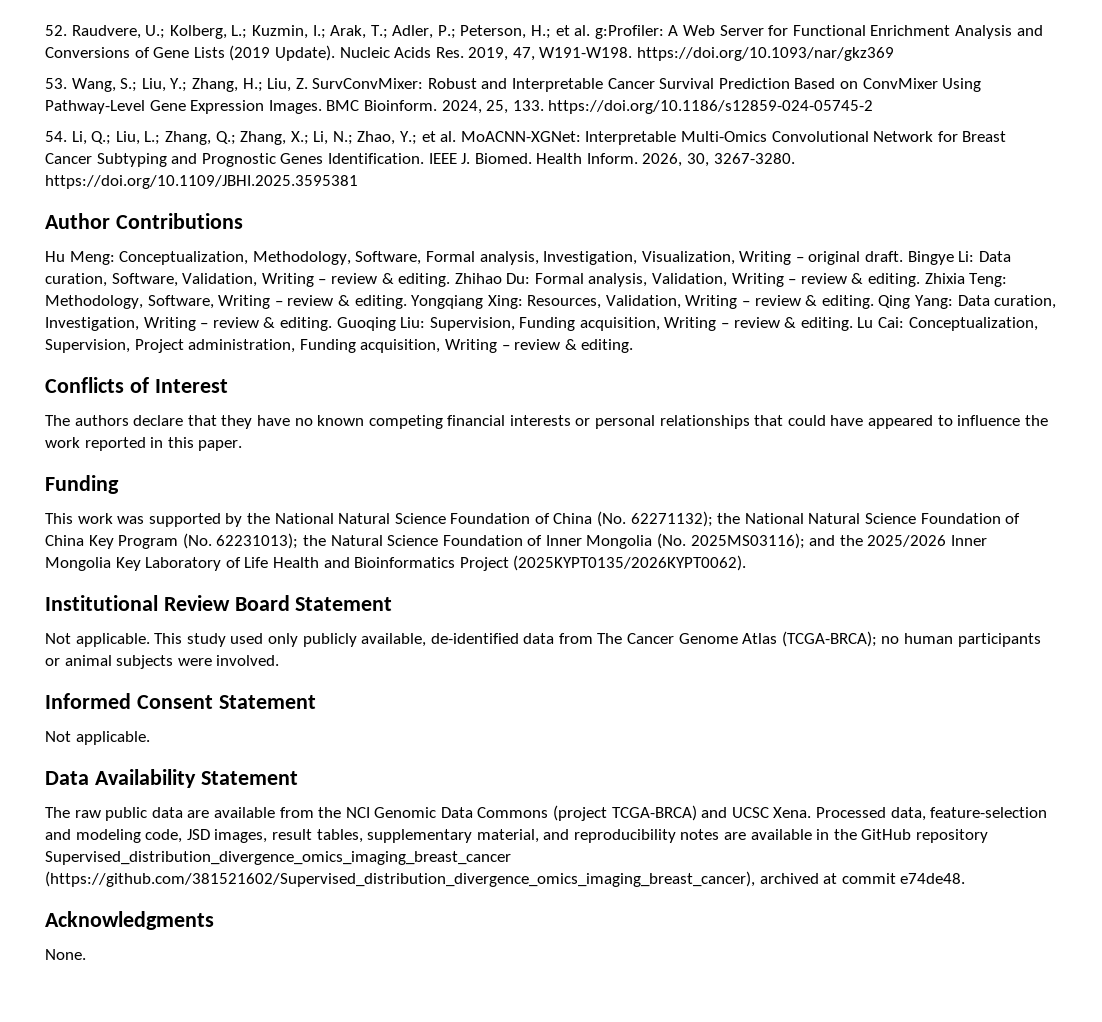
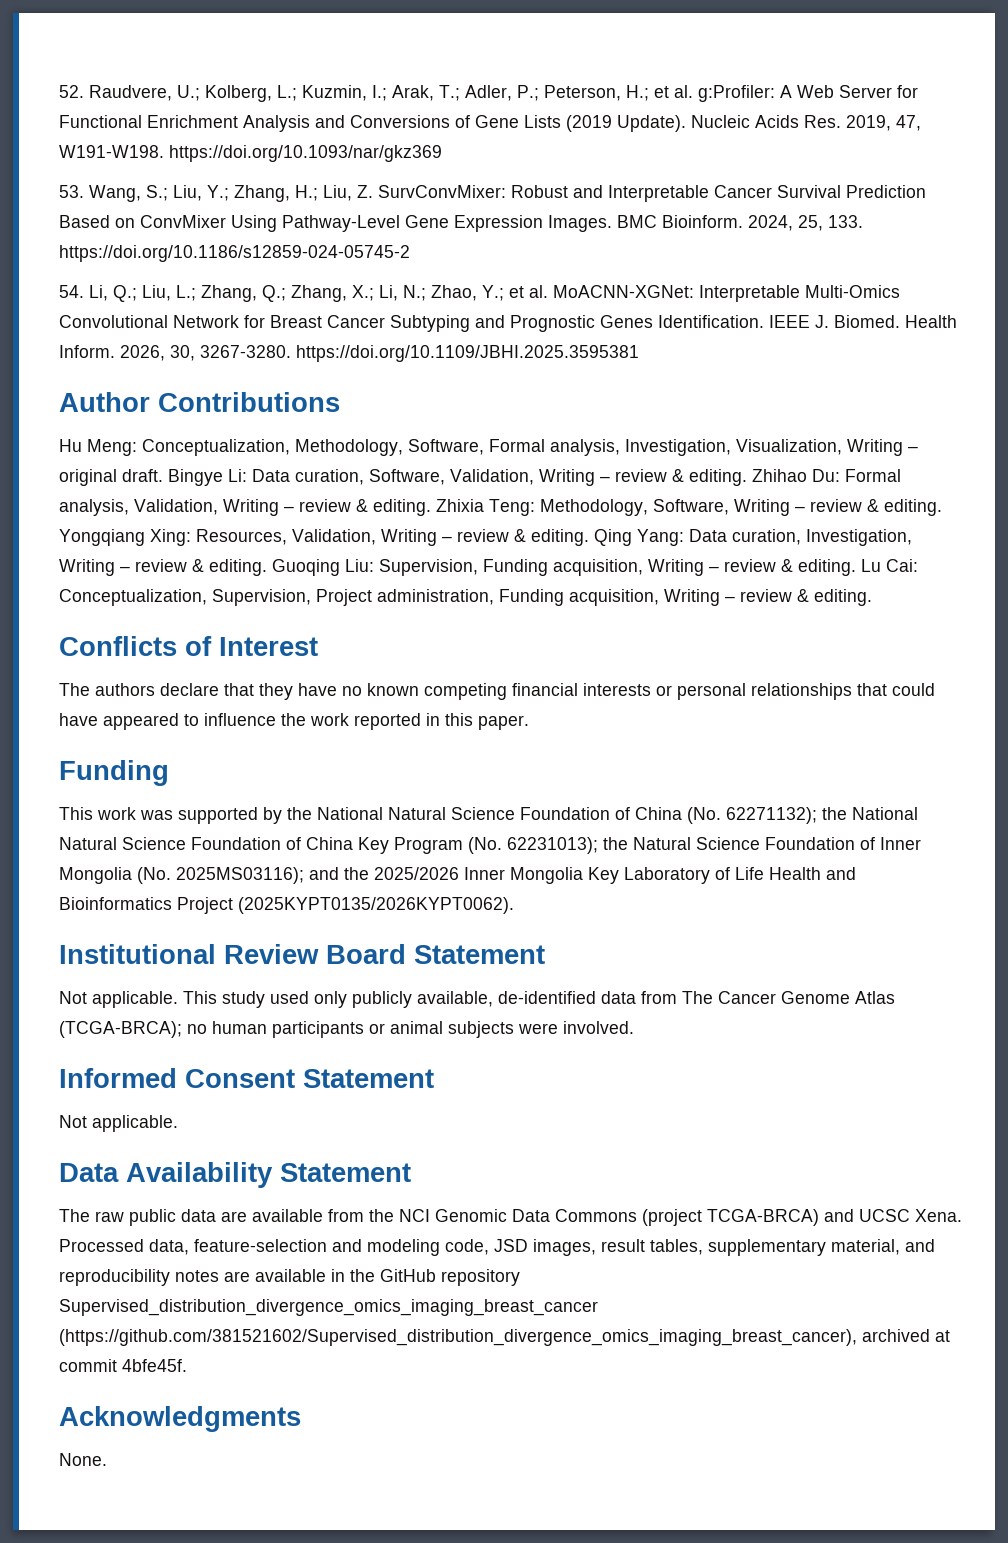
[900,873,966,884] e74de48. -> [122,1359,187,1372] 4bfe45f.

